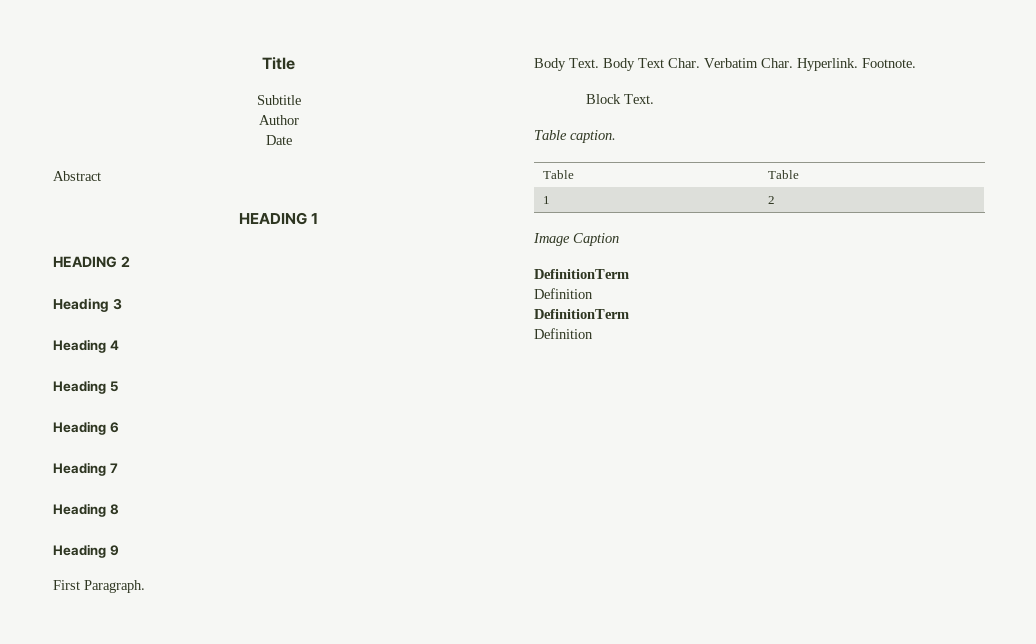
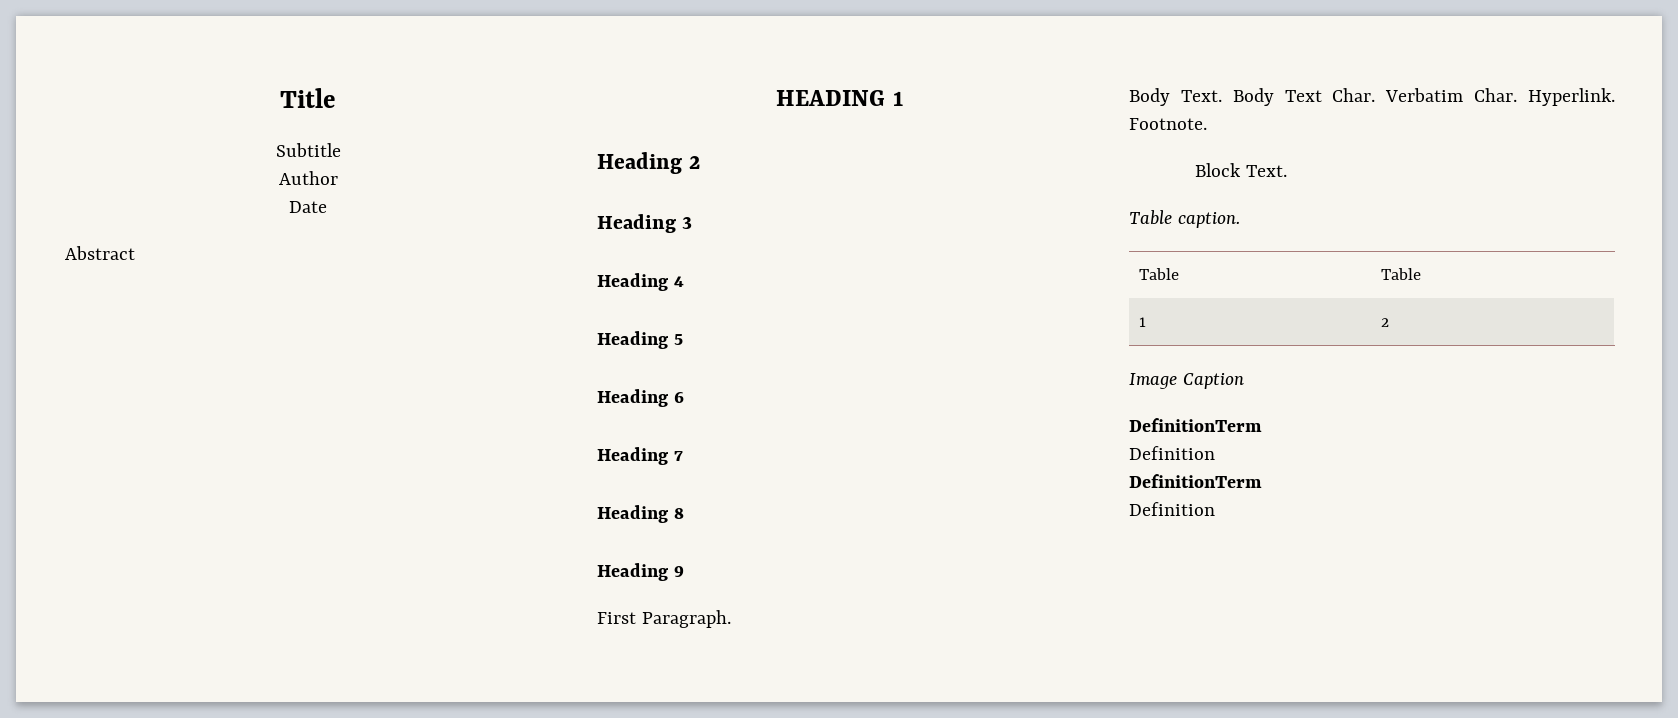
[53,256,117,268] HEADING -> [597,152,682,174] Heading

